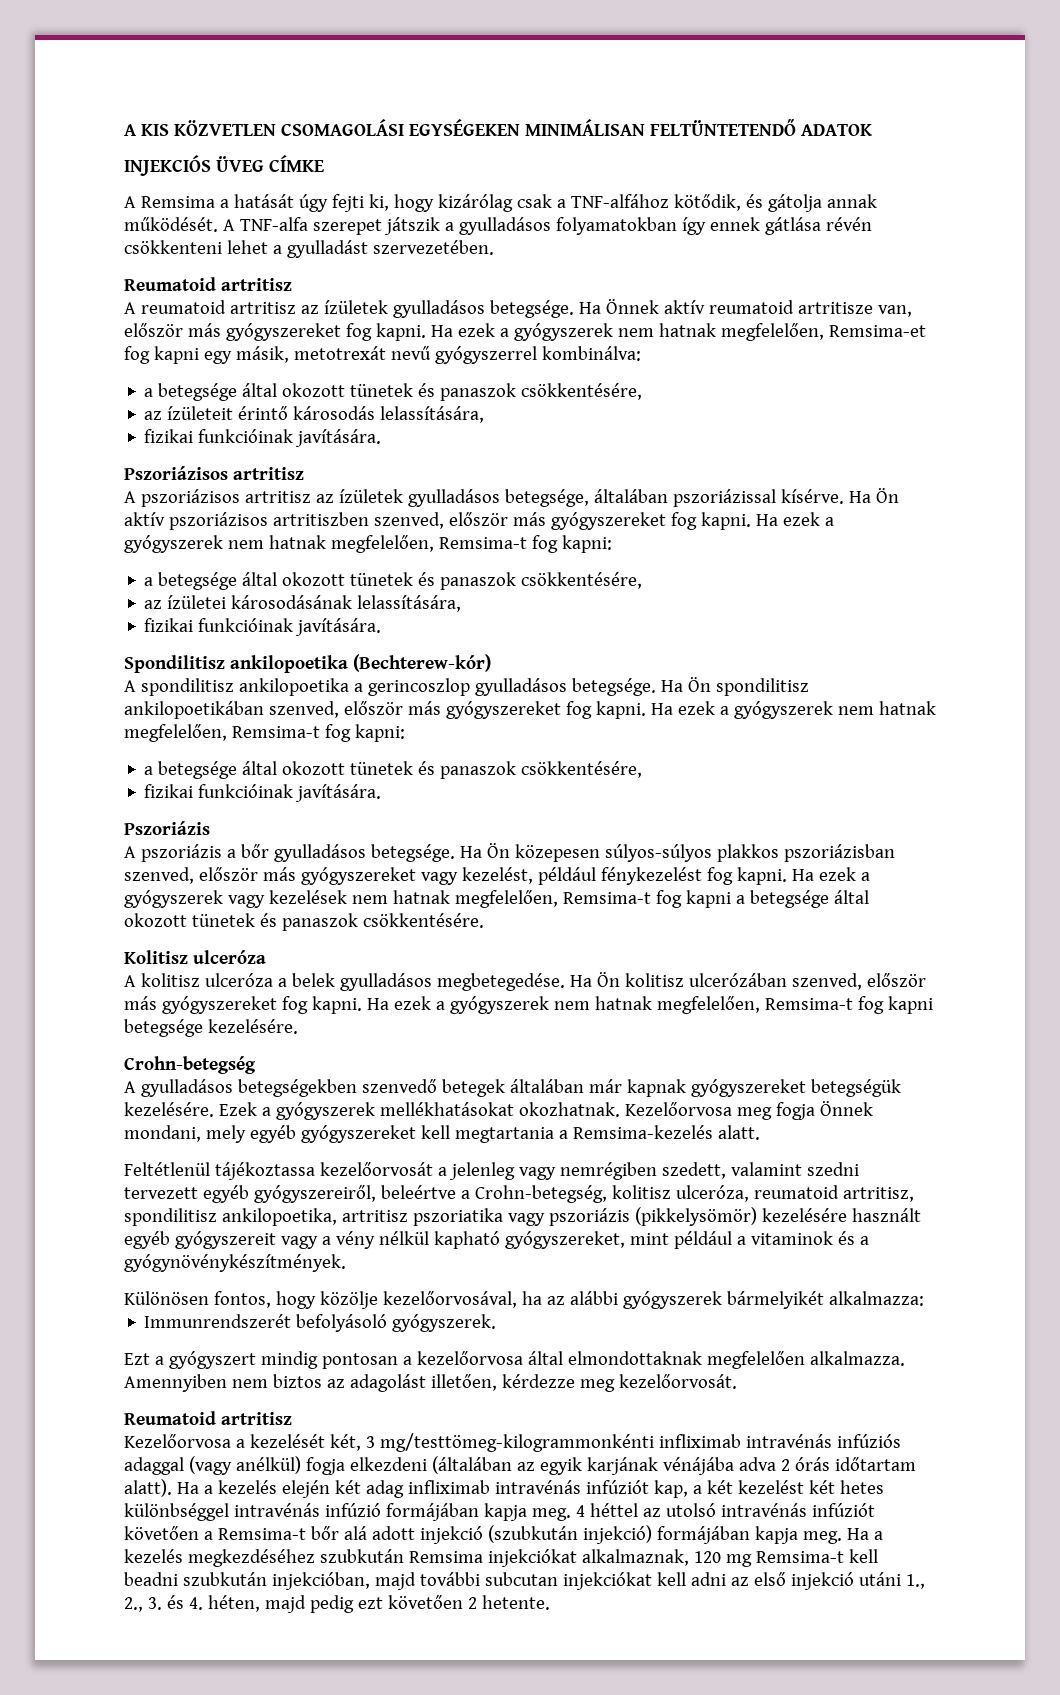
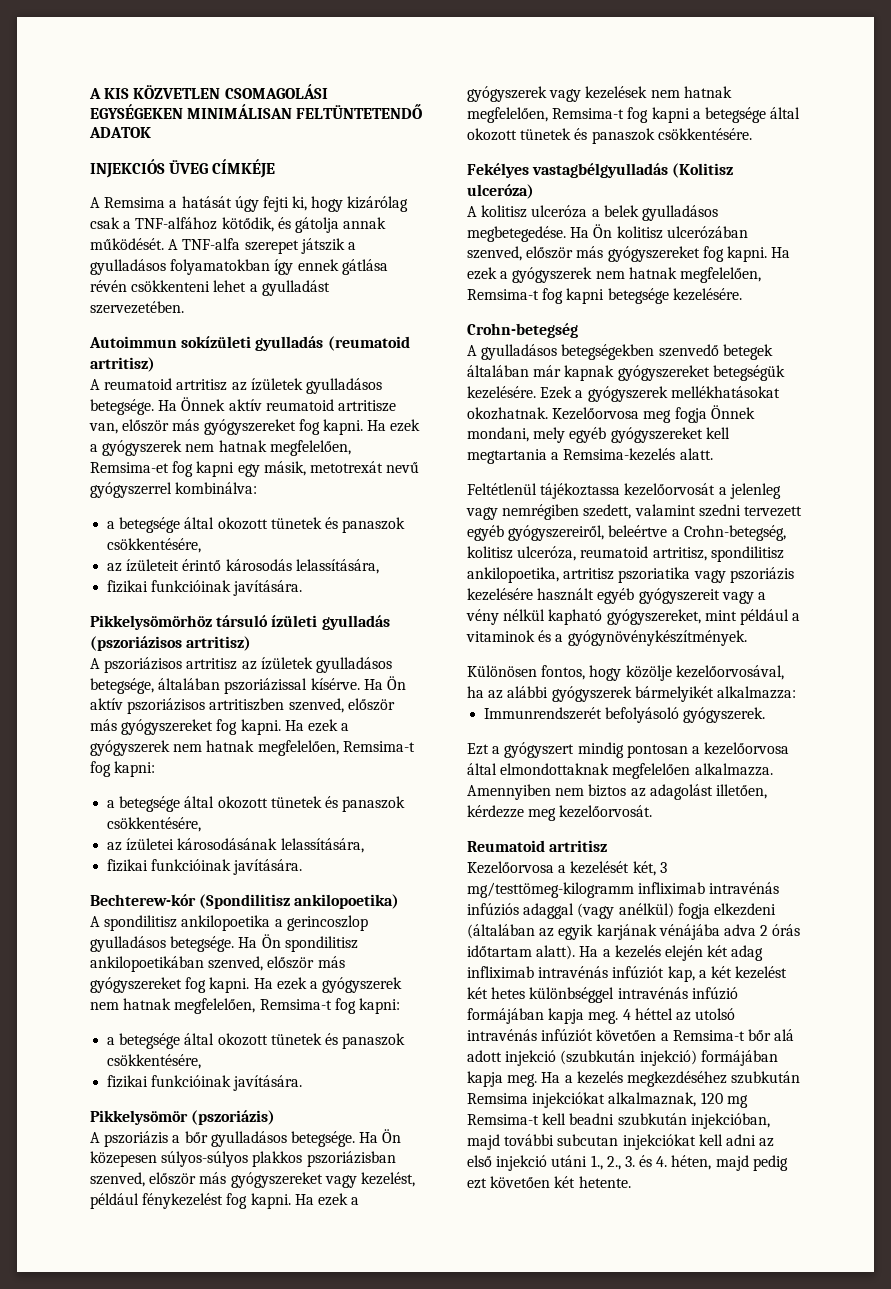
[268,155,324,172] CÍMKE -> [212,159,276,178] CÍMKÉJE
[124,277,292,291] Reumatoid artritisz -> [89,336,410,351] [90,357,155,372] Autoimmun sokízületi gyulladás (reumatoid artritisz)
[124,466,304,480] Pszoriázisos artritisz -> [90,615,390,630] [90,636,252,651] Pikkelysömörhöz társuló ízületi gyulladás (pszoriázisos artritisz)
[124,654,491,673] Spondilitisz ankilopoetika (Bechterew-kór) -> [90,894,400,909] Bechterew-kór (Spondilitisz ankilopoetika)
[124,821,210,835] Pszoriázis -> [90,1110,276,1125] Pikkelysömör (pszoriázis)
[124,950,266,964] Kolitisz ulceróza -> [467,163,734,178] [467,184,534,199] Fekélyes vastagbélgyulladás (Kolitisz ulceróza)
[634,1207,757,1226] (pikkelysömör) -> (794, 575) none
[379,1433,654,1452] mg/testtömeg-kilogrammonkénti -> [467,882,634,898] mg/testtömeg-kilogramm
[467,1597,477,1609] 2 -> [554,1176,576,1188] két

